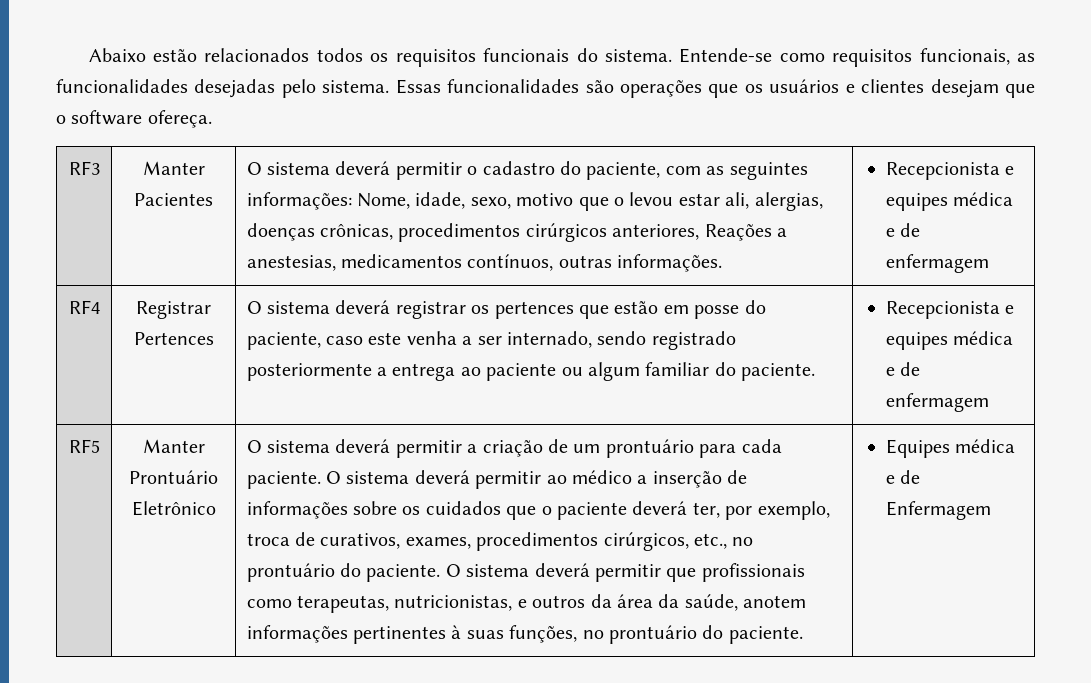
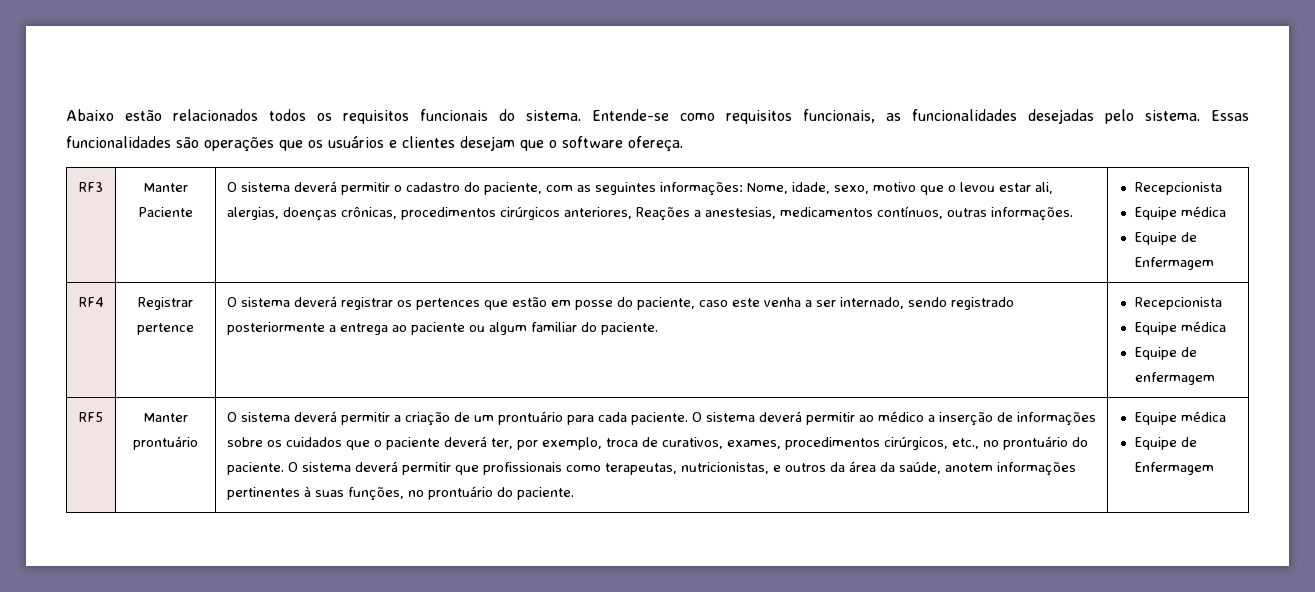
[134,193,213,206] Pacientes -> [138,207,193,217] Paciente
[1005,166,1015,175] [885,192,1014,211] [885,223,921,237] [885,254,989,273] e equipes médica e de enfermagem -> [1134,206,1226,220] [1134,232,1197,245] [1134,257,1214,270] // Equipe médica // Equipe de Enfermagem
[133,332,214,345] Pertences -> [137,323,194,335] pertence
[1005,305,1015,314] [885,331,1014,350] [885,367,895,376] e equipes médica e -> [1134,321,1226,335] [1134,347,1177,360] // Equipe médica // Equipe
[129,470,218,484] [131,501,216,516] Prontuário Eletrônico -> [133,436,198,450] prontuário
[885,439,1016,458] [885,475,895,484] Equipes médica e -> [1134,411,1226,425] [1134,437,1177,450] Equipe médica // Equipe

